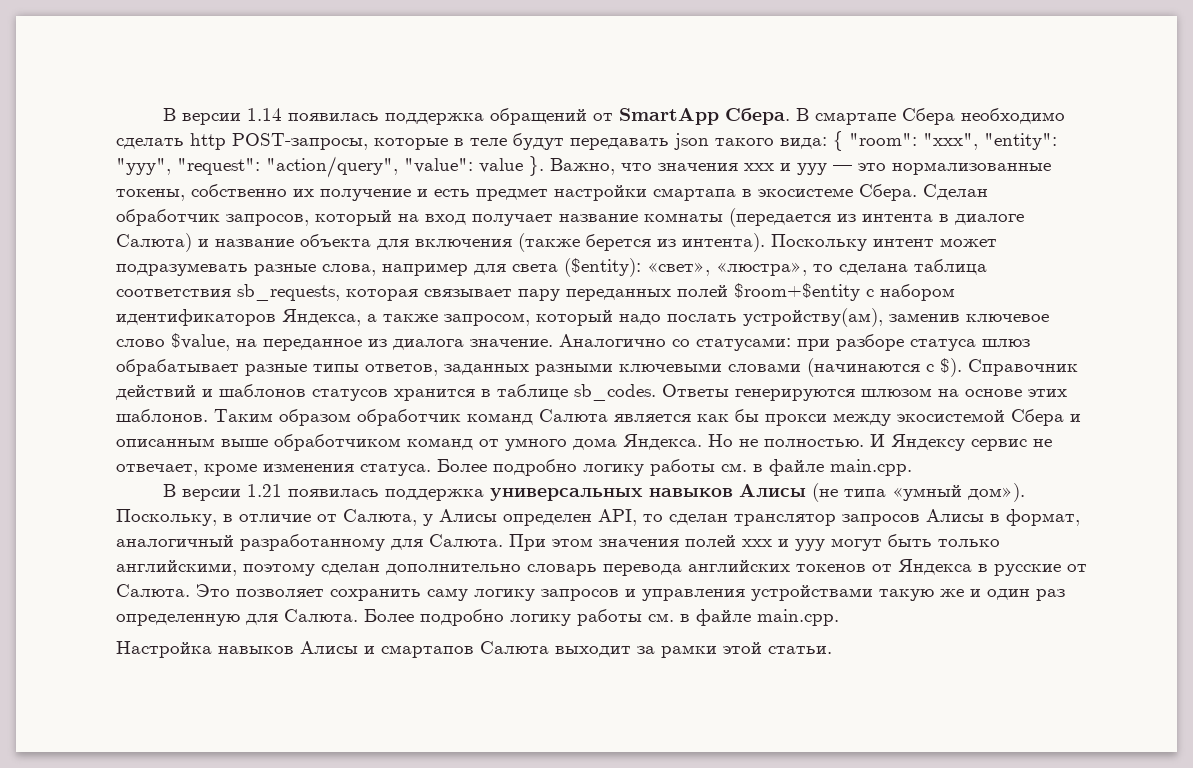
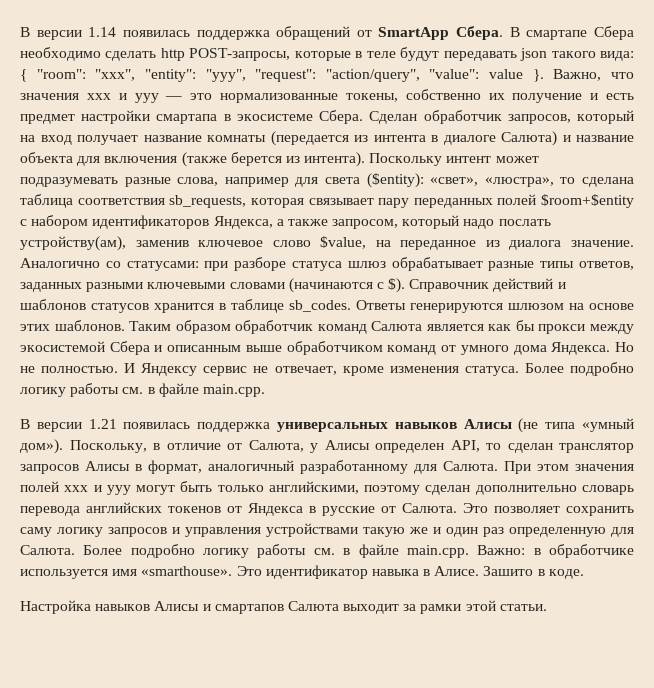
(839, 617) none -> [477,544,635,558] [20,565,584,579] Важно: в обработчике используется имя «smarthouse». Это идентификатор навыка в Алисе. Зашито в коде.

